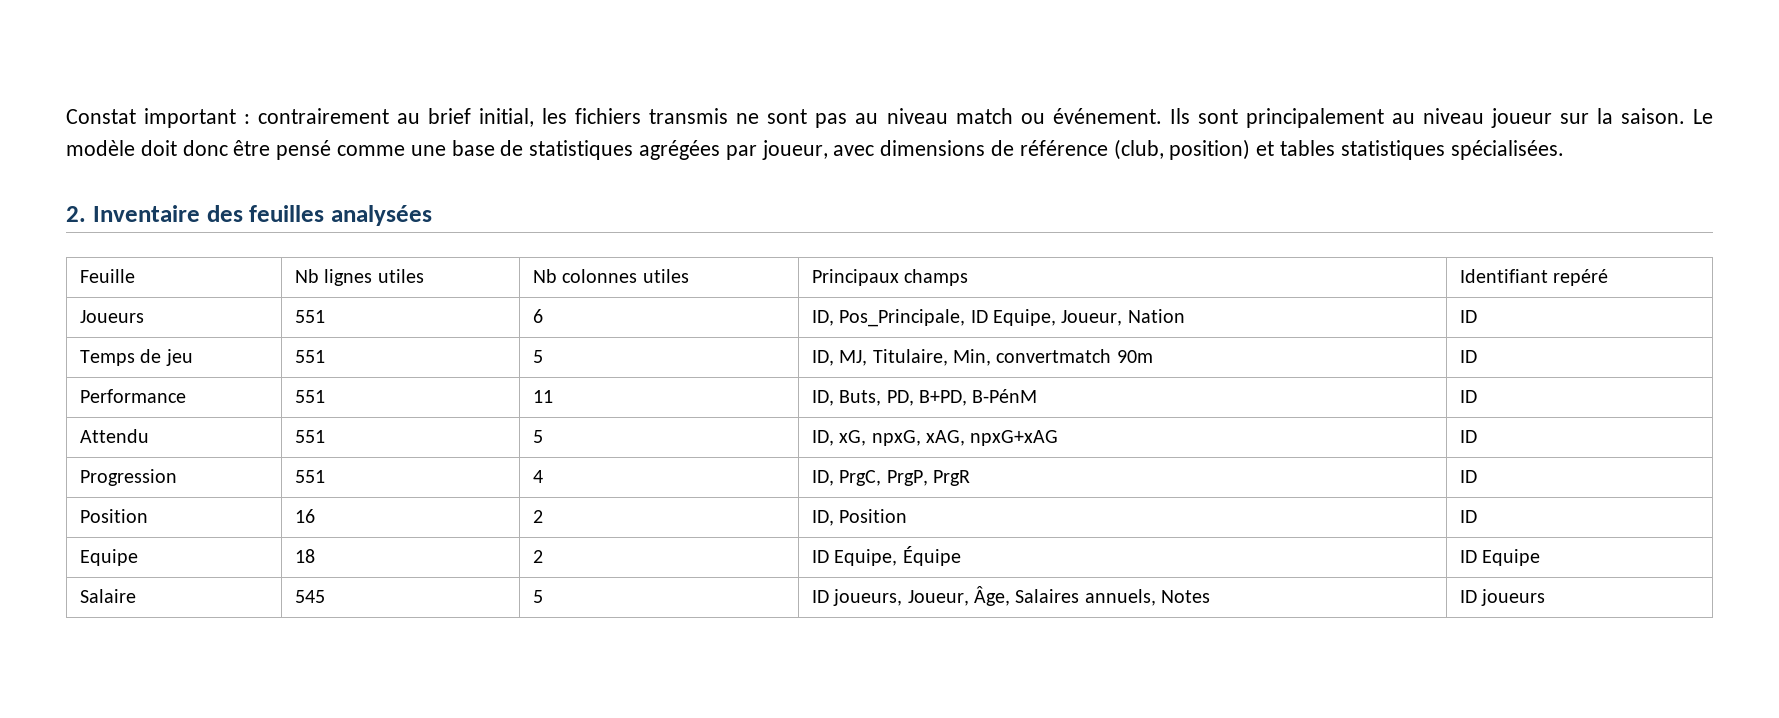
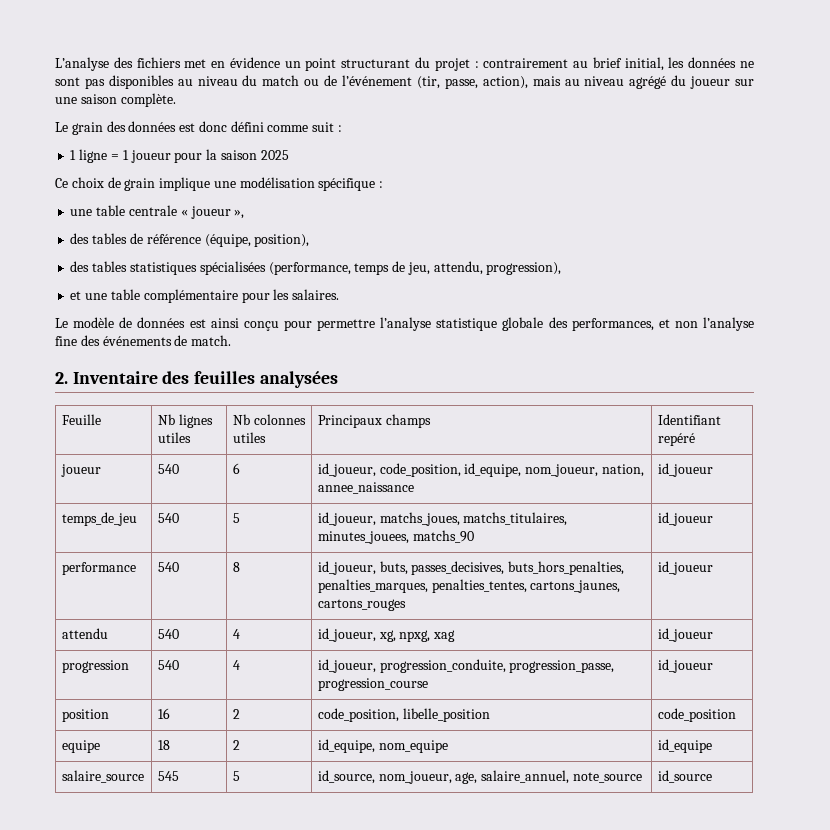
[66,108,237,128] Constat important -> [55,57,470,71] L’analyse des fichiers met en évidence un point structurant du projet
[575,108,729,124] fichiers transmis -> [688,57,737,68] données
[855,108,948,124] au niveau -> [108,75,258,89] disponibles au niveau du
[1052,108,1713,128] [66,139,1564,160] événement. Ils sont principalement au niveau joueur sur la saison. Le modèle doit donc être pensé comme une base de statistiques agrégées par joueur, avec dimensions de référence (club, position) et tables statistiques spécialisées. -> [324,75,755,89] [55,93,176,107] [55,121,343,135] [70,149,289,163] [55,177,384,191] [70,205,245,219] [70,233,310,247] [70,261,562,275] [70,289,340,303] [55,317,754,331] [55,335,232,346] de l’événement (tir, passe, action), mais au niveau agrégé du joueur sur une saison complète. // Le grain des données est donc défini comme suit : // 1 ligne = 1 joueur pour la saison 2025 // Ce choix de grain implique une modélisation spécifique : // une table centrale « joueur », // des tables de référence (équipe, position), // des tables statistiques spécialisées (performance, temps de jeu, attendu, progression), // et une table complémentaire pour les salaires. // Le modèle de données est ainsi conçu pour permettre l’analyse statistique globale des performances, et non l’analyse fine des événements de match.
[80,310,145,323] [295,310,326,323] Joueurs | 551 -> [60,464,101,477] [157,464,179,474] joueur | 540
[812,309,1185,327] [1460,310,1478,323] [80,349,193,366] [295,350,326,363] [533,350,544,363] [812,349,1153,366] [1460,350,1478,363] [80,389,187,403] [295,390,326,403] [533,390,554,403] [812,389,1038,406] [1460,390,1478,403] [80,429,150,443] [295,430,326,443] [533,430,544,443] [812,430,1059,446] [1460,430,1478,443] [80,469,178,486] [295,470,326,483] [533,470,544,483] [812,470,970,486] [1460,470,1478,483] [80,509,149,523] [295,509,316,523] [533,510,544,523] [812,509,908,526] [1460,510,1478,523] [80,549,139,566] [295,549,316,563] [533,550,544,563] [812,546,961,566] [1460,549,1541,566] [80,589,137,603] [295,590,326,603] [533,590,544,603] [812,586,1210,606] [1460,589,1546,606] ID, Pos_Principale, ID Equipe, Joueur, Nation | ID // Temps de jeu | 551 | 5 | ID, MJ, Titulaire, Min, convertmatch 90m | ID // Performance | 551 | 11 | ID, Buts, PD, B+PD, B-PénM | ID // Attendu | 551 | 5 | ID, xG, npxG, xAG, npxG+xAG | ID // Progression | 551 | 4 | ID, PrgC, PrgP, PrgR | ID // Position | 16 | 2 | ID, Position | ID // Equipe | 18 | 2 | ID Equipe, Équipe | ID Equipe // Salaire | 545 | 5 | ID joueurs, Joueur, Âge, Salaires annuels, Notes | ID joueurs -> [317,463,644,477] [317,482,414,494] [657,463,713,477] [61,512,137,526] [157,513,179,523] [232,513,240,523] [317,512,568,526] [317,530,474,544] [657,512,713,526] [61,562,136,575] [157,562,179,572] [232,562,240,572] [317,561,625,575] [317,579,621,593] [317,599,406,611] [657,561,713,575] [61,628,108,639] [157,629,179,639] [232,629,240,639] [317,628,456,642] [657,628,713,642] [61,660,129,673] [157,660,179,670] [232,660,240,670] [317,659,615,673] [317,678,428,691] [657,659,713,673] [61,709,109,722] [157,708,170,719] [232,709,240,719] [317,708,490,722] [657,708,736,722] [61,740,100,753] [157,740,170,750] [232,740,240,750] [317,739,448,753] [657,739,712,753] [61,770,144,783] [157,771,179,781] [232,771,240,781] [317,770,642,784] [657,770,712,783] id_joueur, code_position, id_equipe, nom_joueur, nation, annee_naissance | id_joueur // temps_de_jeu | 540 | 5 | id_joueur, matchs_joues, matchs_titulaires, minutes_jouees, matchs_90 | id_joueur // performance | 540 | 8 | id_joueur, buts, passes_decisives, buts_hors_penalties, penalties_marques, penalties_tentes, cartons_jaunes, cartons_rouges | id_joueur // attendu | 540 | 4 | id_joueur, xg, npxg, xag | id_joueur // progression | 540 | 4 | id_joueur, progression_conduite, progression_passe, progression_course | id_joueur // position | 16 | 2 | code_position, libelle_position | code_position // equipe | 18 | 2 | id_equipe, nom_equipe | id_equipe // salaire_source | 545 | 5 | id_source, nom_joueur, age, salaire_annuel, note_source | id_source

